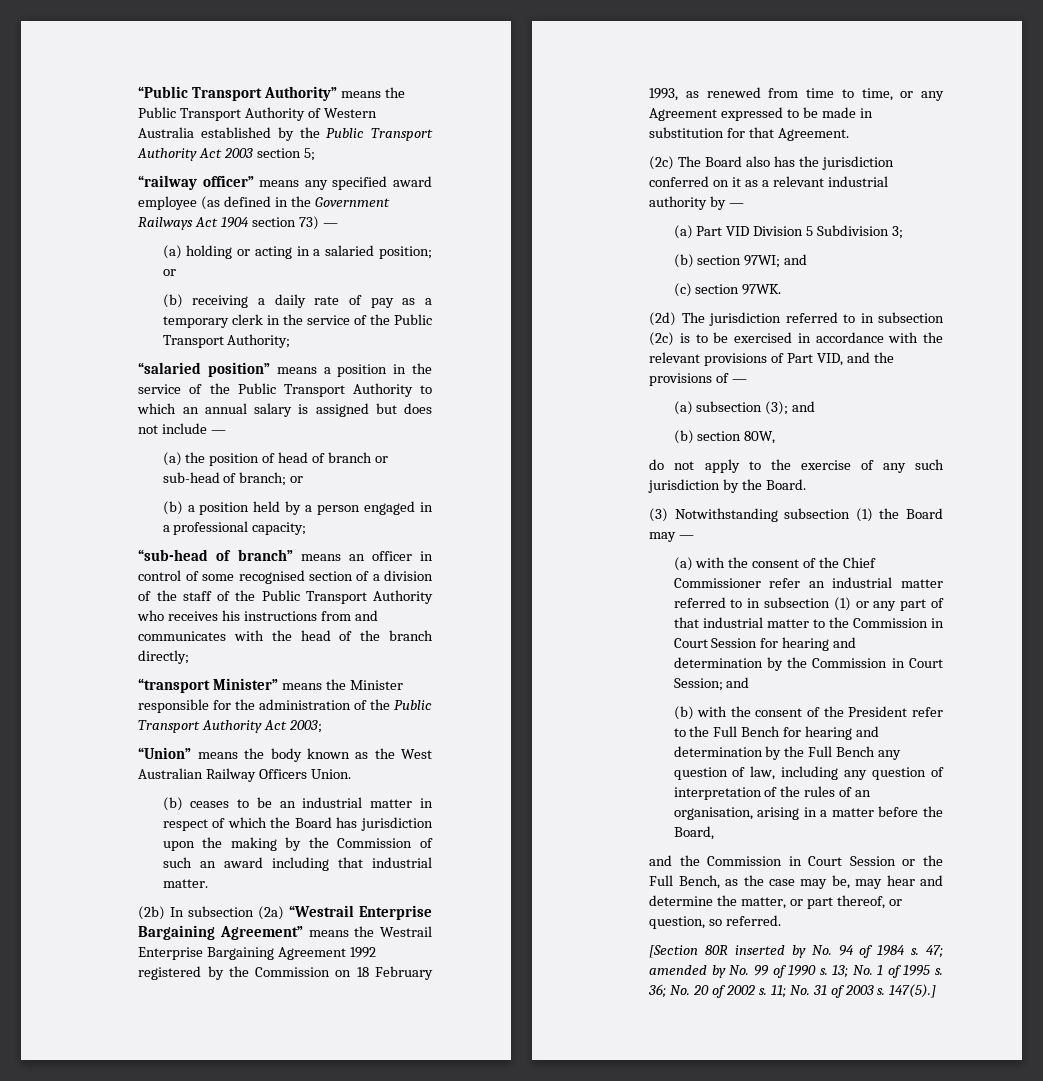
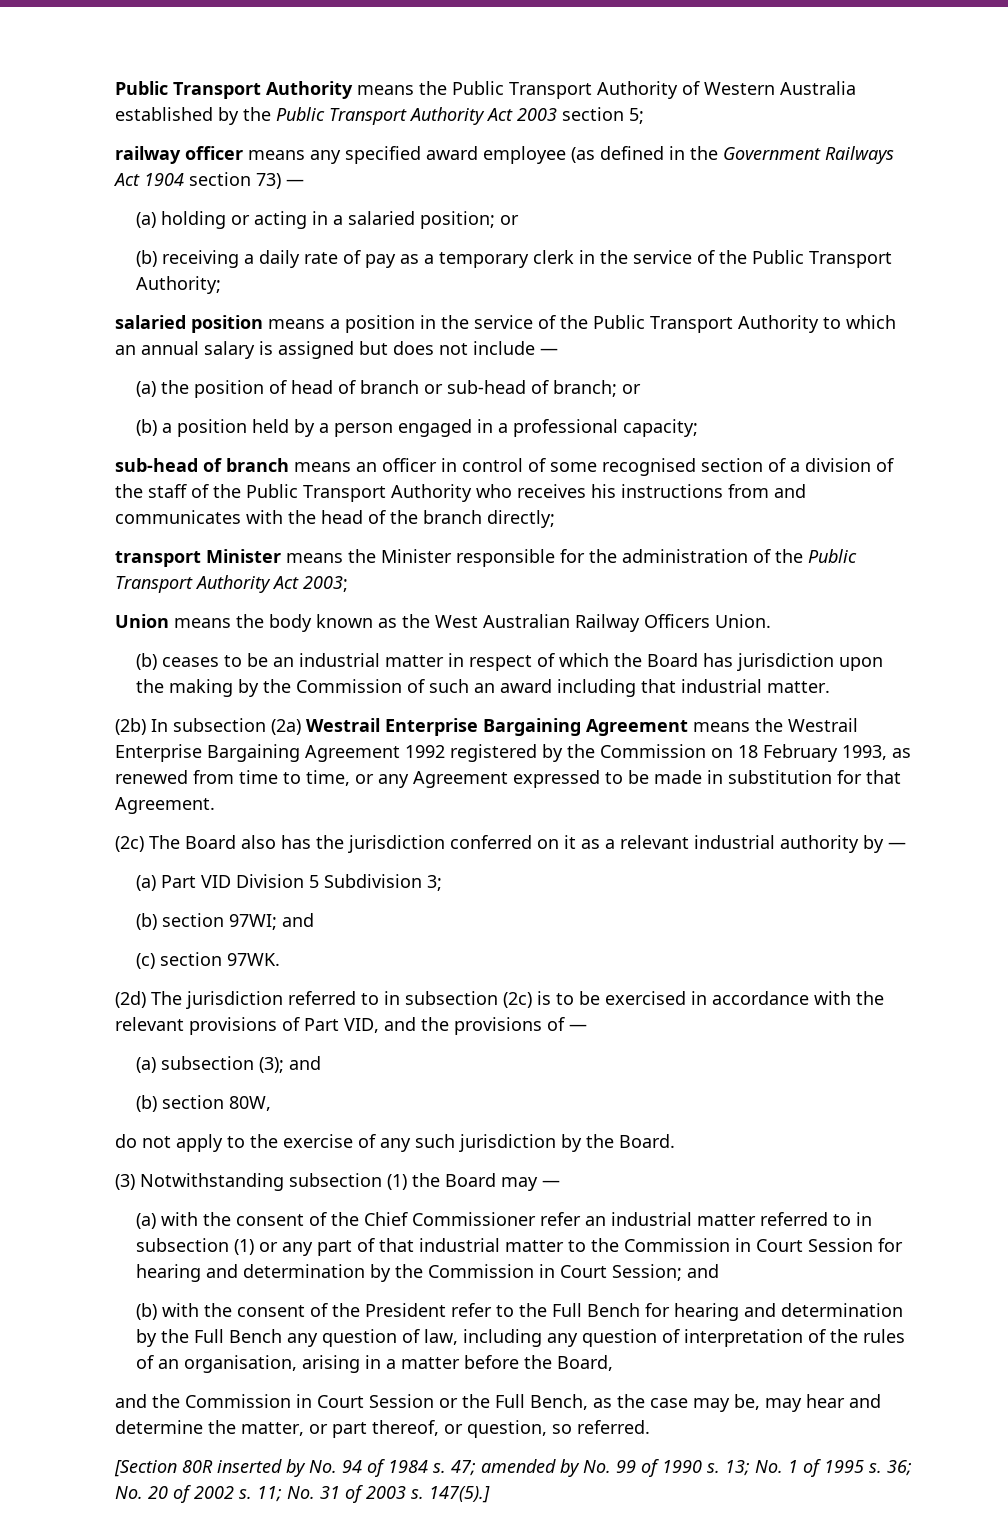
[138,86,338,101] “Public Transport Authority” -> [115,81,354,99] Public Transport Authority
[138,175,254,190] “railway officer” -> [115,146,244,164] railway officer
[138,362,271,377] “salaried position” -> [115,315,264,333] salaried position
[138,549,293,561] “sub-head of branch” -> [115,458,290,472] sub-head of branch
[138,678,279,693] “transport Minister” -> [115,549,282,567] transport Minister
[138,747,192,759] “Union” -> [115,614,170,628] Union
[289,905,432,920] [138,925,304,940] “Westrail Enterprise Bargaining Agreement” -> [306,718,689,736] Westrail Enterprise Bargaining Agreement

